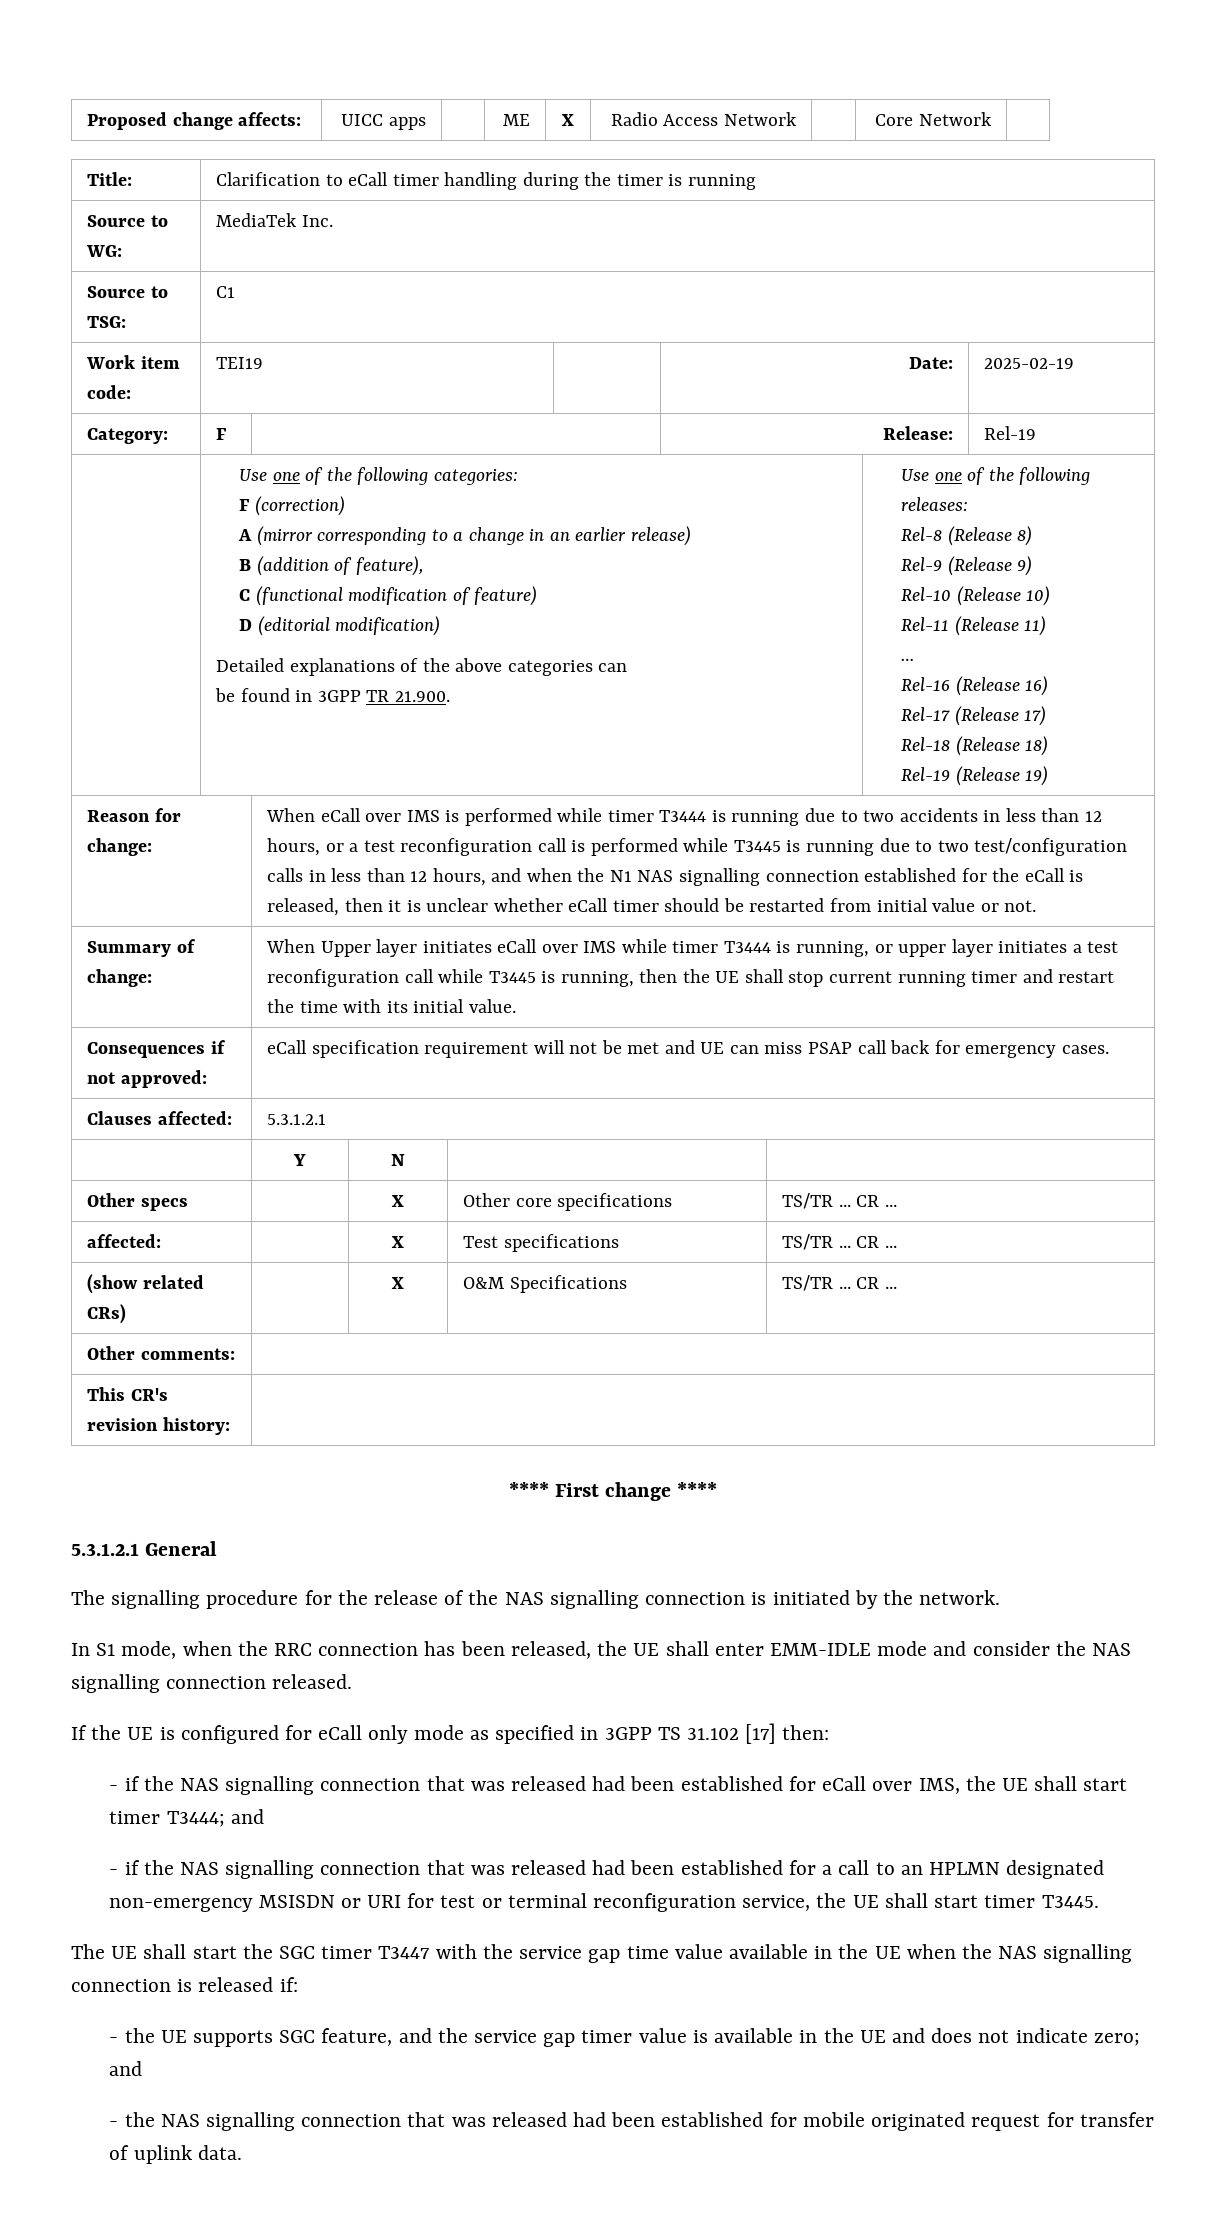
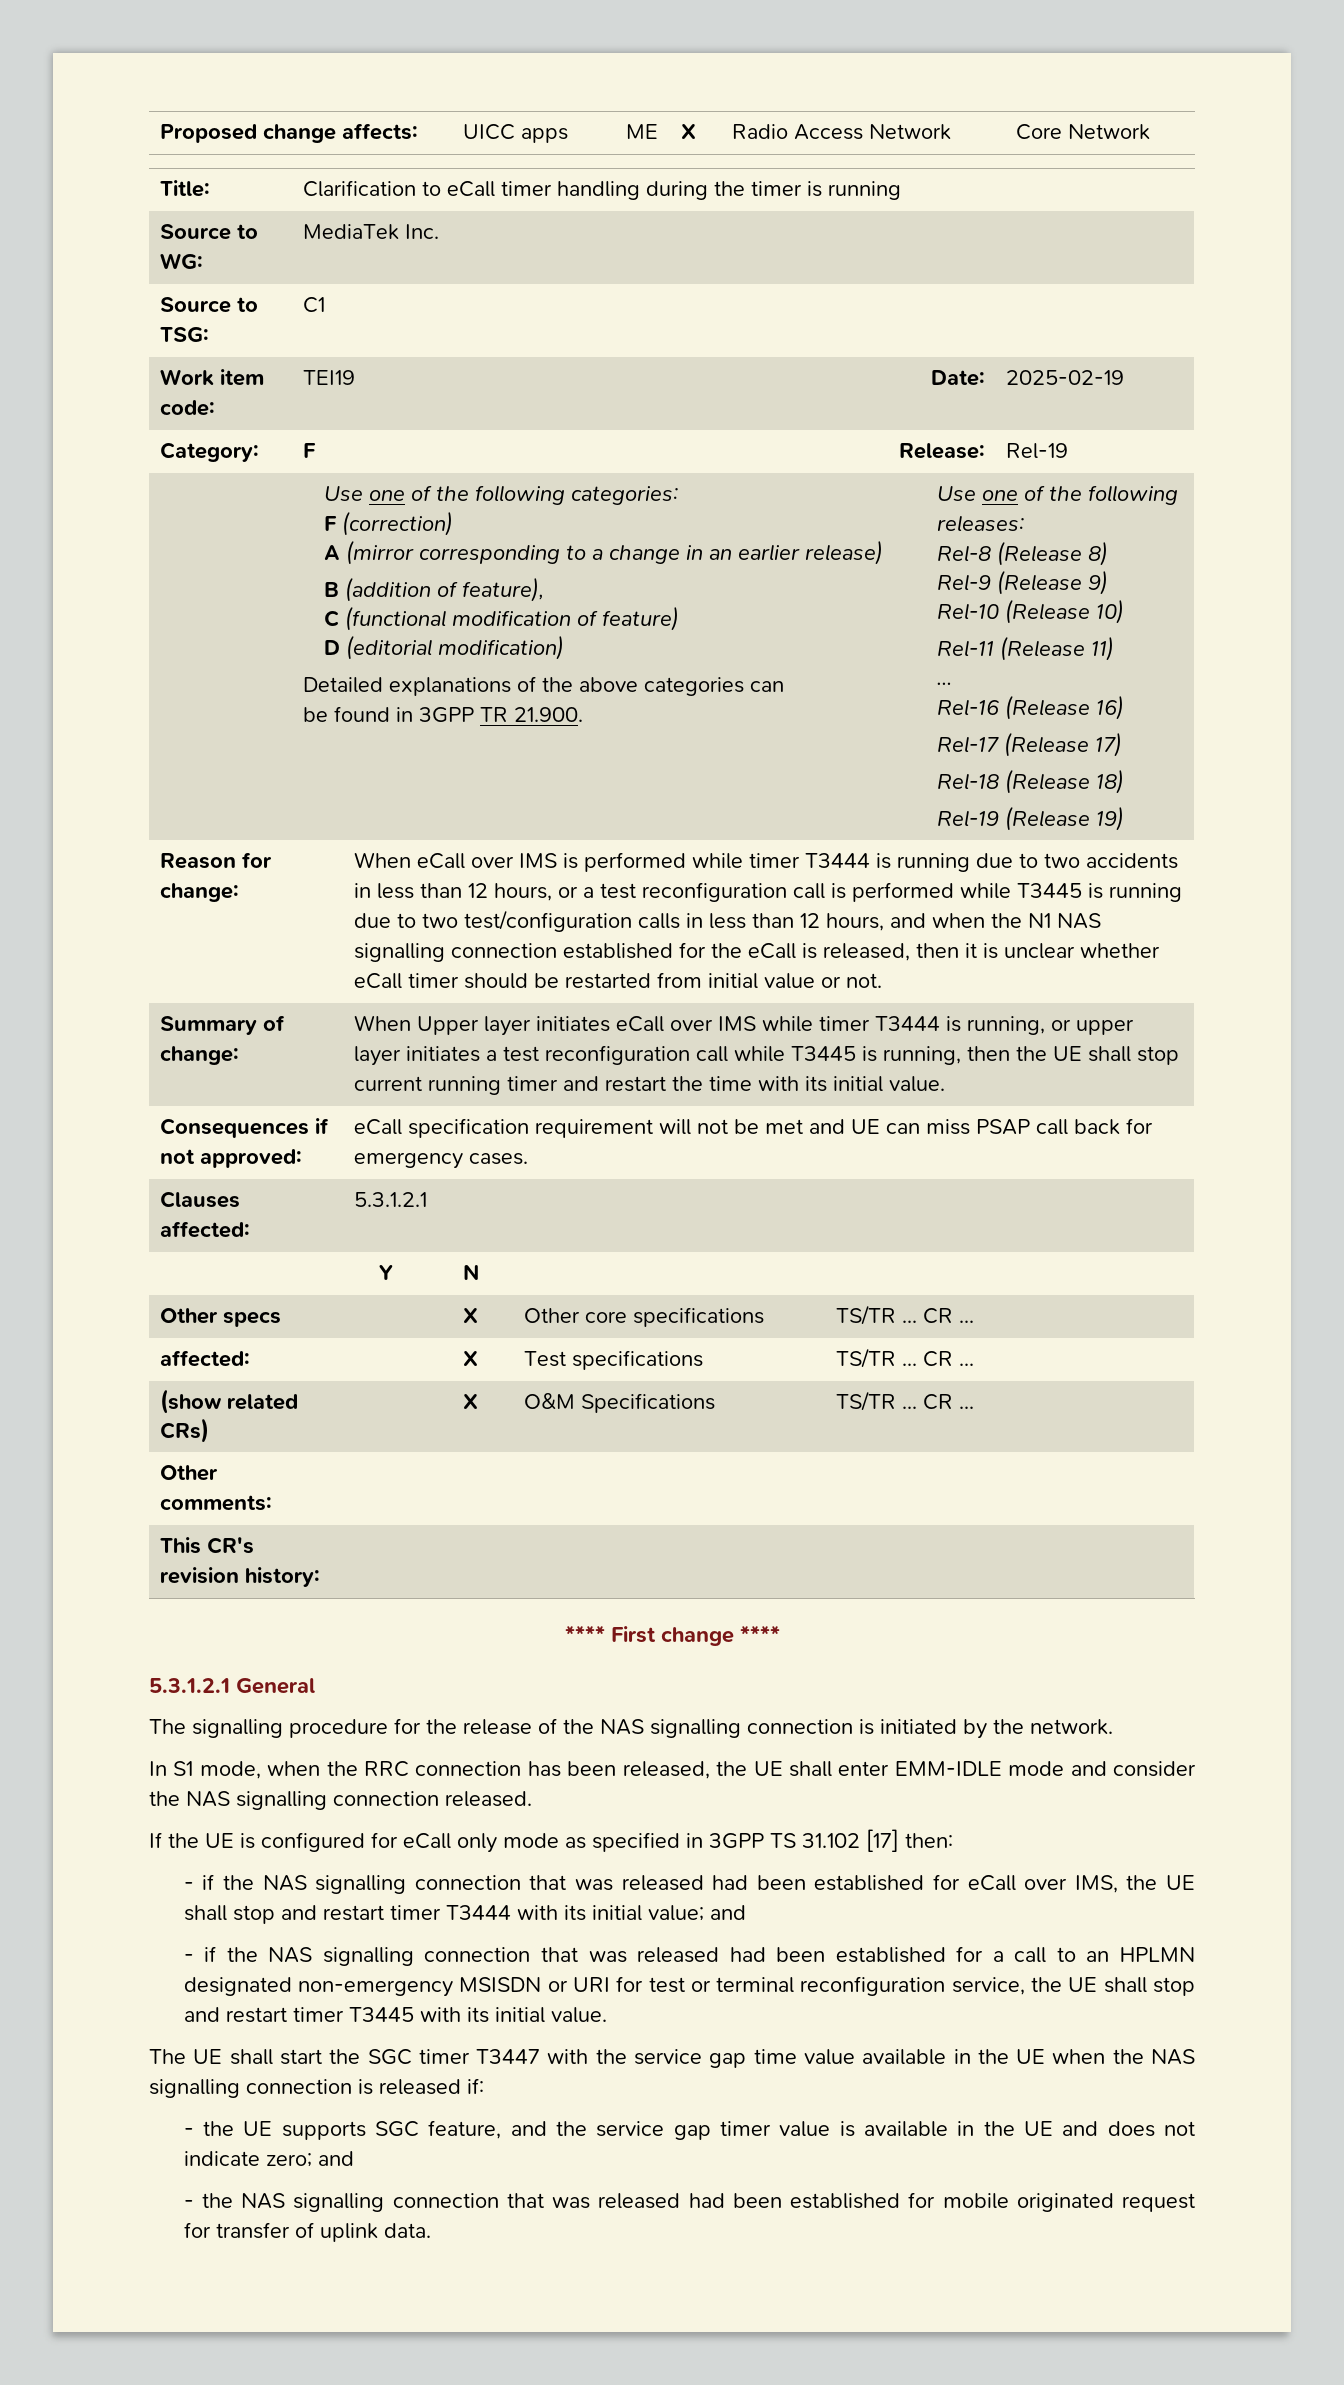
[1083,1778,1128,1791] [109,1811,225,1827] start timer T3444; -> [232,1905,704,1924] stop and restart timer T3444 with its initial value;
[934,1895,1099,1908] start timer T3445. -> [1152,1977,1195,1996] [183,2007,607,2023] stop and restart timer T3445 with its initial value.

